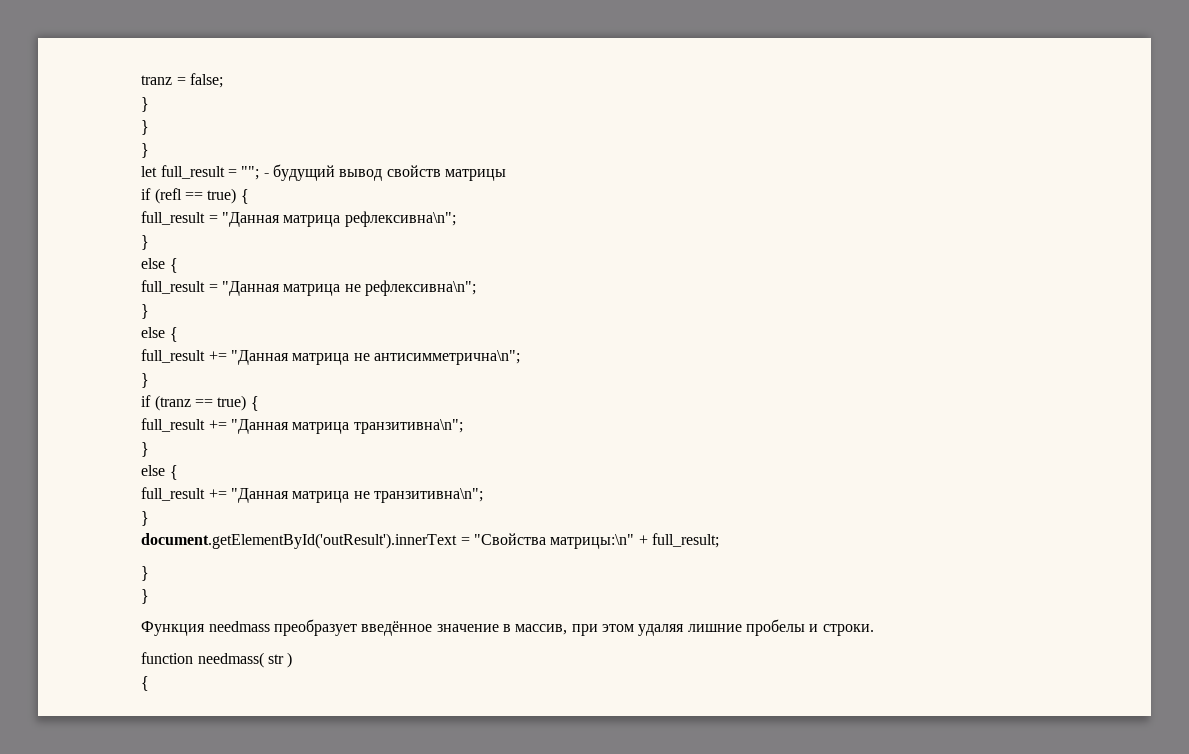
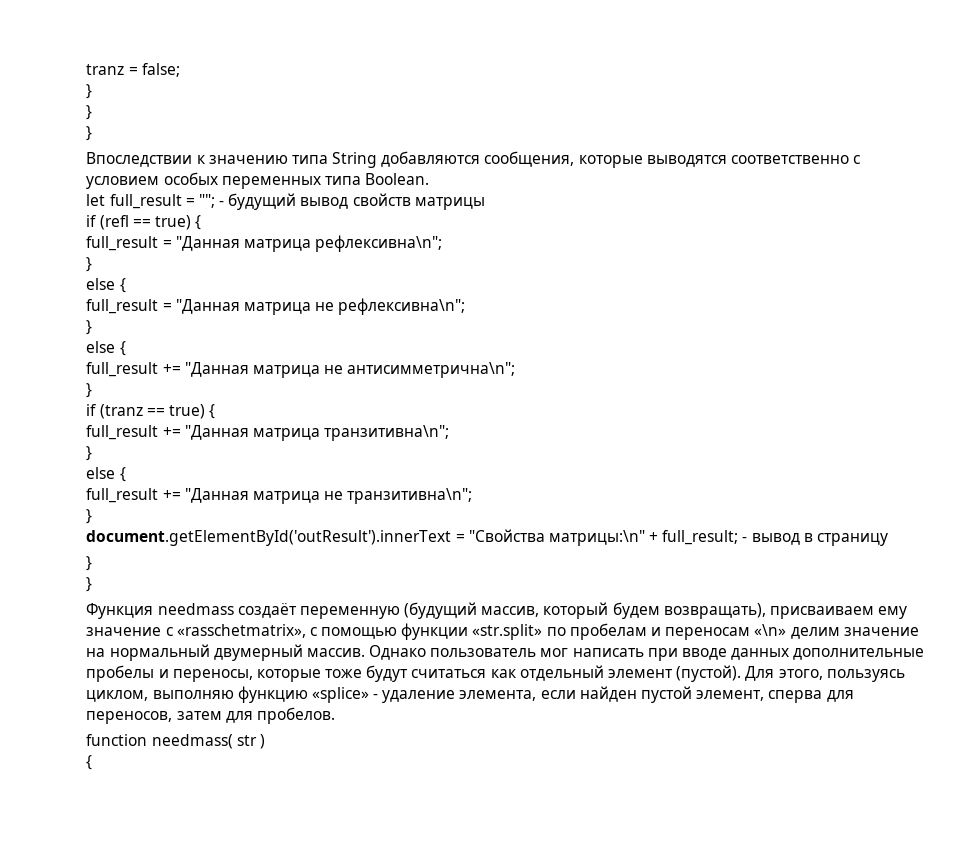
(150, 150) none -> [86,151,861,168] [86,172,430,189] // Впоследствии к значению типа String добавляются сообщения, которые выводятся соответственно с условием особых переменных типа Boolean.
(719, 540) none -> [742,533,888,546] - вывод в страницу
[274,619,874,636] преобразует введённое значение в массив, при этом удаляя лишние пробелы и строки. -> [237,602,908,619] [86,623,919,640] [86,644,925,661] [86,665,905,682] [86,686,854,703] [86,707,335,724] создаёт переменную (будущий массив, который будем возвращать), присваиваем ему значение с «rasschetmatrix», с помощью функции «str.split» по пробелам и переносам «\n» делим значение на нормальный двумерный массив. Однако пользователь мог написать при вводе данных дополнительные пробелы и переносы, которые тоже будут считаться как отдельный элемент (пустой). Для этого, пользуясь циклом, выполняю функцию «splice» - удаление элемента, если найден пустой элемент, сперва для переносов, затем для пробелов.

